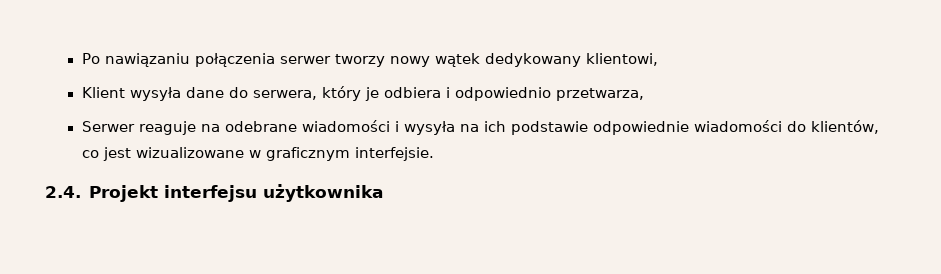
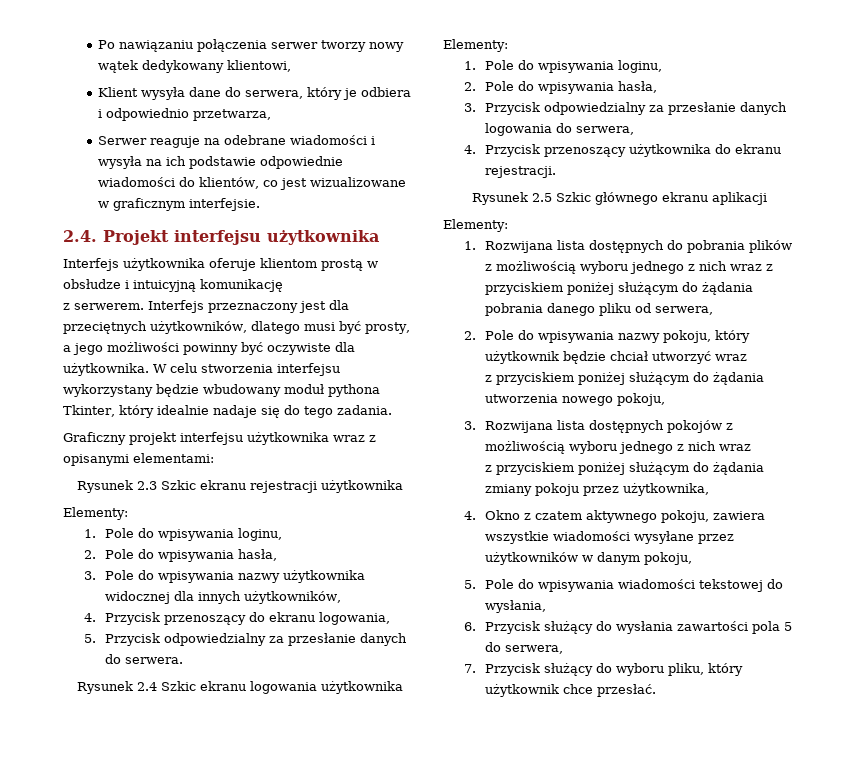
(383, 193) none -> [63,258,378,271] [63,279,283,292] [63,300,349,313] [63,321,410,334] [63,342,355,355] [63,363,340,376] [63,384,380,397] [63,405,392,418] [63,432,376,445] [63,453,214,466] [76,480,403,493] [63,507,128,520] [84,528,283,541] [84,549,278,562] [84,570,366,583] [105,591,342,604] [84,612,391,625] [84,633,408,646] [105,654,184,664] [76,681,403,694] [443,39,508,52] [464,60,663,73] [464,81,658,94] [464,102,788,115] [485,123,635,136] [464,144,782,157] [485,166,557,178] [472,192,767,205] [443,219,508,232] [464,240,793,253] [485,261,774,274] [485,282,754,295] [485,303,714,316] [464,330,751,343] [485,351,748,364] [485,372,765,385] [485,393,666,406] [464,420,734,433] [485,441,752,454] [485,462,765,475] [485,483,710,496] [464,510,766,523] [485,531,735,544] [485,552,693,565] [464,579,784,592] [485,600,547,613] [464,621,793,634] [485,642,564,654] [464,663,744,676] [485,684,657,697] // Interfejs użytkownika oferuje klientom prostą w obsłudze i intuicyjną komunikację // z serwerem. Interfejs przeznaczony jest dla przeciętnych użytkowników, dlatego musi być prosty, a jego możliwości powinny być oczywiste dla użytkownika. W celu stworzenia interfejsu wykorzystany będzie wbudowany moduł pythona Tkinter, który idealnie nadaje się do tego zadania. // Graficzny projekt interfejsu użytkownika wraz z opisanymi elementami: // Rysunek 2.3 Szkic ekranu rejestracji użytkownika // Elementy: // 1. Pole do wpisywania loginu, // 2. Pole do wpisywania hasła, // 3. Pole do wpisywania nazwy użytkownika widocznej dla innych użytkowników, // 4. Przycisk przenoszący do ekranu logowania, // 5. Przycisk odpowiedzialny za przesłanie danych do serwera. // Rysunek 2.4 Szkic ekranu logowania użytkownika // Elementy: // 1. Pole do wpisywania loginu, // 2. Pole do wpisywania hasła, // 3. Przycisk odpowiedzialny za przesłanie danych logowania do serwera, // 4. Przycisk przenoszący użytkownika do ekranu rejestracji. // Rysunek 2.5 Szkic głównego ekranu aplikacji // Elementy: // 1. Rozwijana lista dostępnych do pobrania plików z możliwością wyboru jednego z nich wraz z przyciskiem poniżej służącym do żądania pobrania danego pliku od serwera, // 2. Pole do wpisywania nazwy pokoju, który użytkownik będzie chciał utworzyć wraz // z przyciskiem poniżej służącym do żądania utworzenia nowego pokoju, // 3. Rozwijana lista dostępnych pokojów z możliwością wyboru jednego z nich wraz // z przyciskiem poniżej służącym do żądania zmiany pokoju przez użytkownika, // 4. Okno z czatem aktywnego pokoju, zawiera wszystkie wiadomości wysyłane przez użytkowników w danym pokoju, // 5. Pole do wpisywania wiadomości tekstowej do wysłania, // 6. Przycisk służący do wysłania zawartości pola 5 do serwera, // 7. Przycisk służący do wyboru pliku, który użytkownik chce przesłać.

